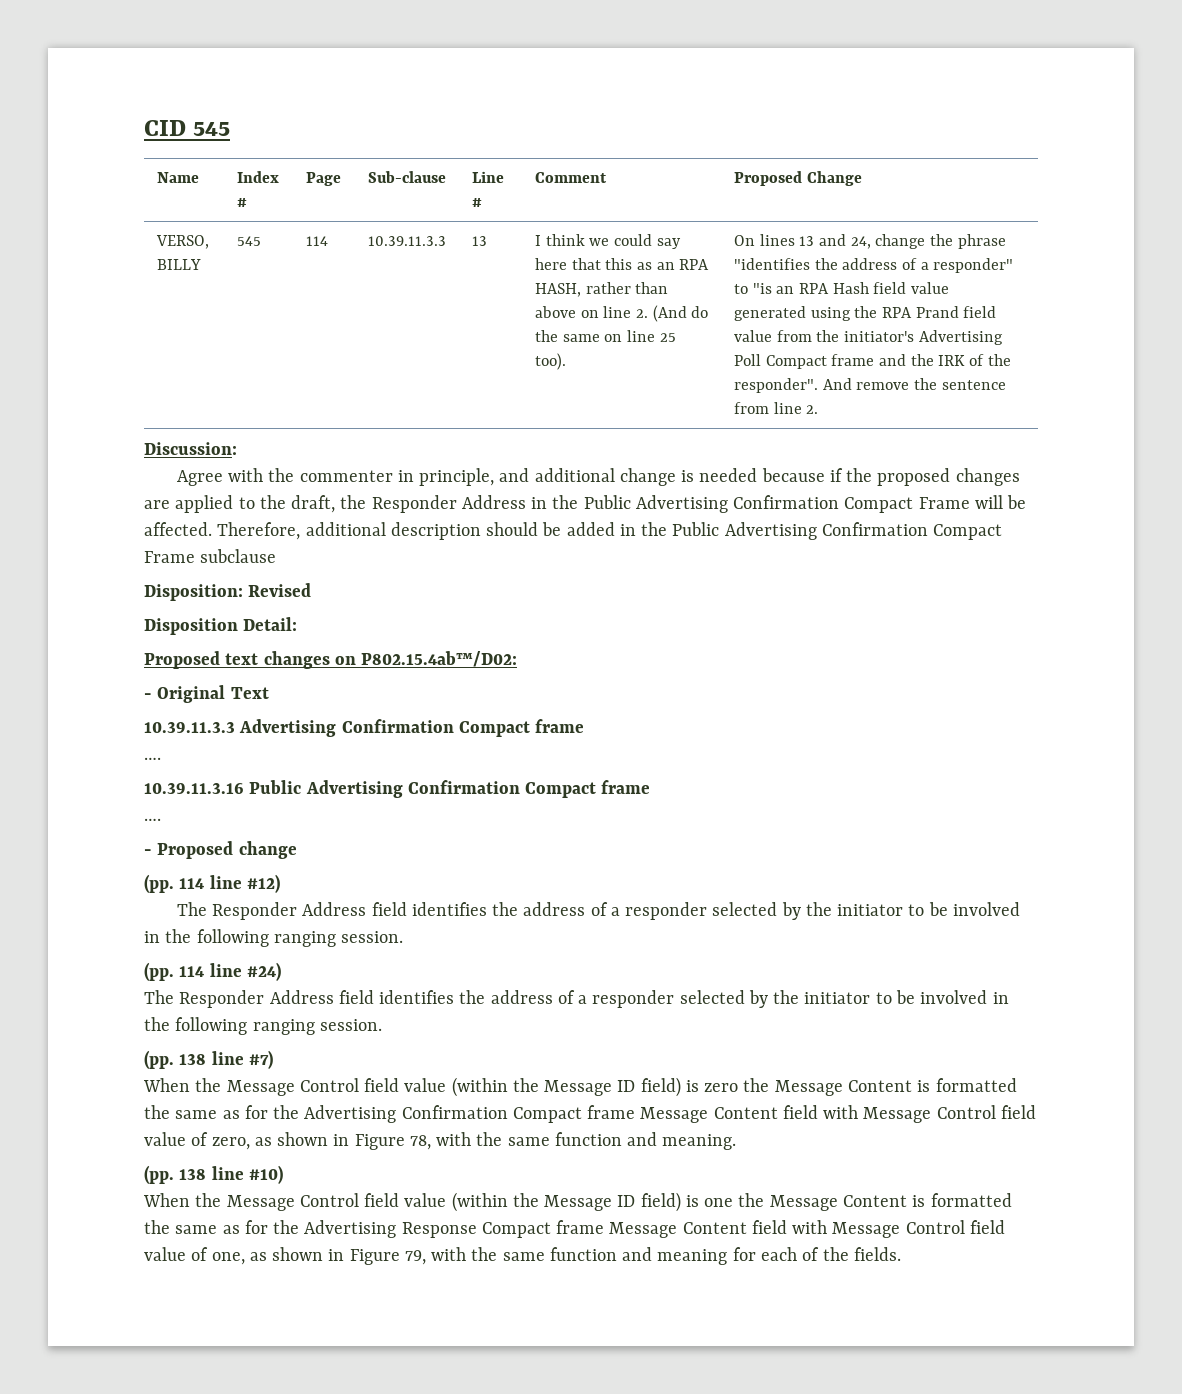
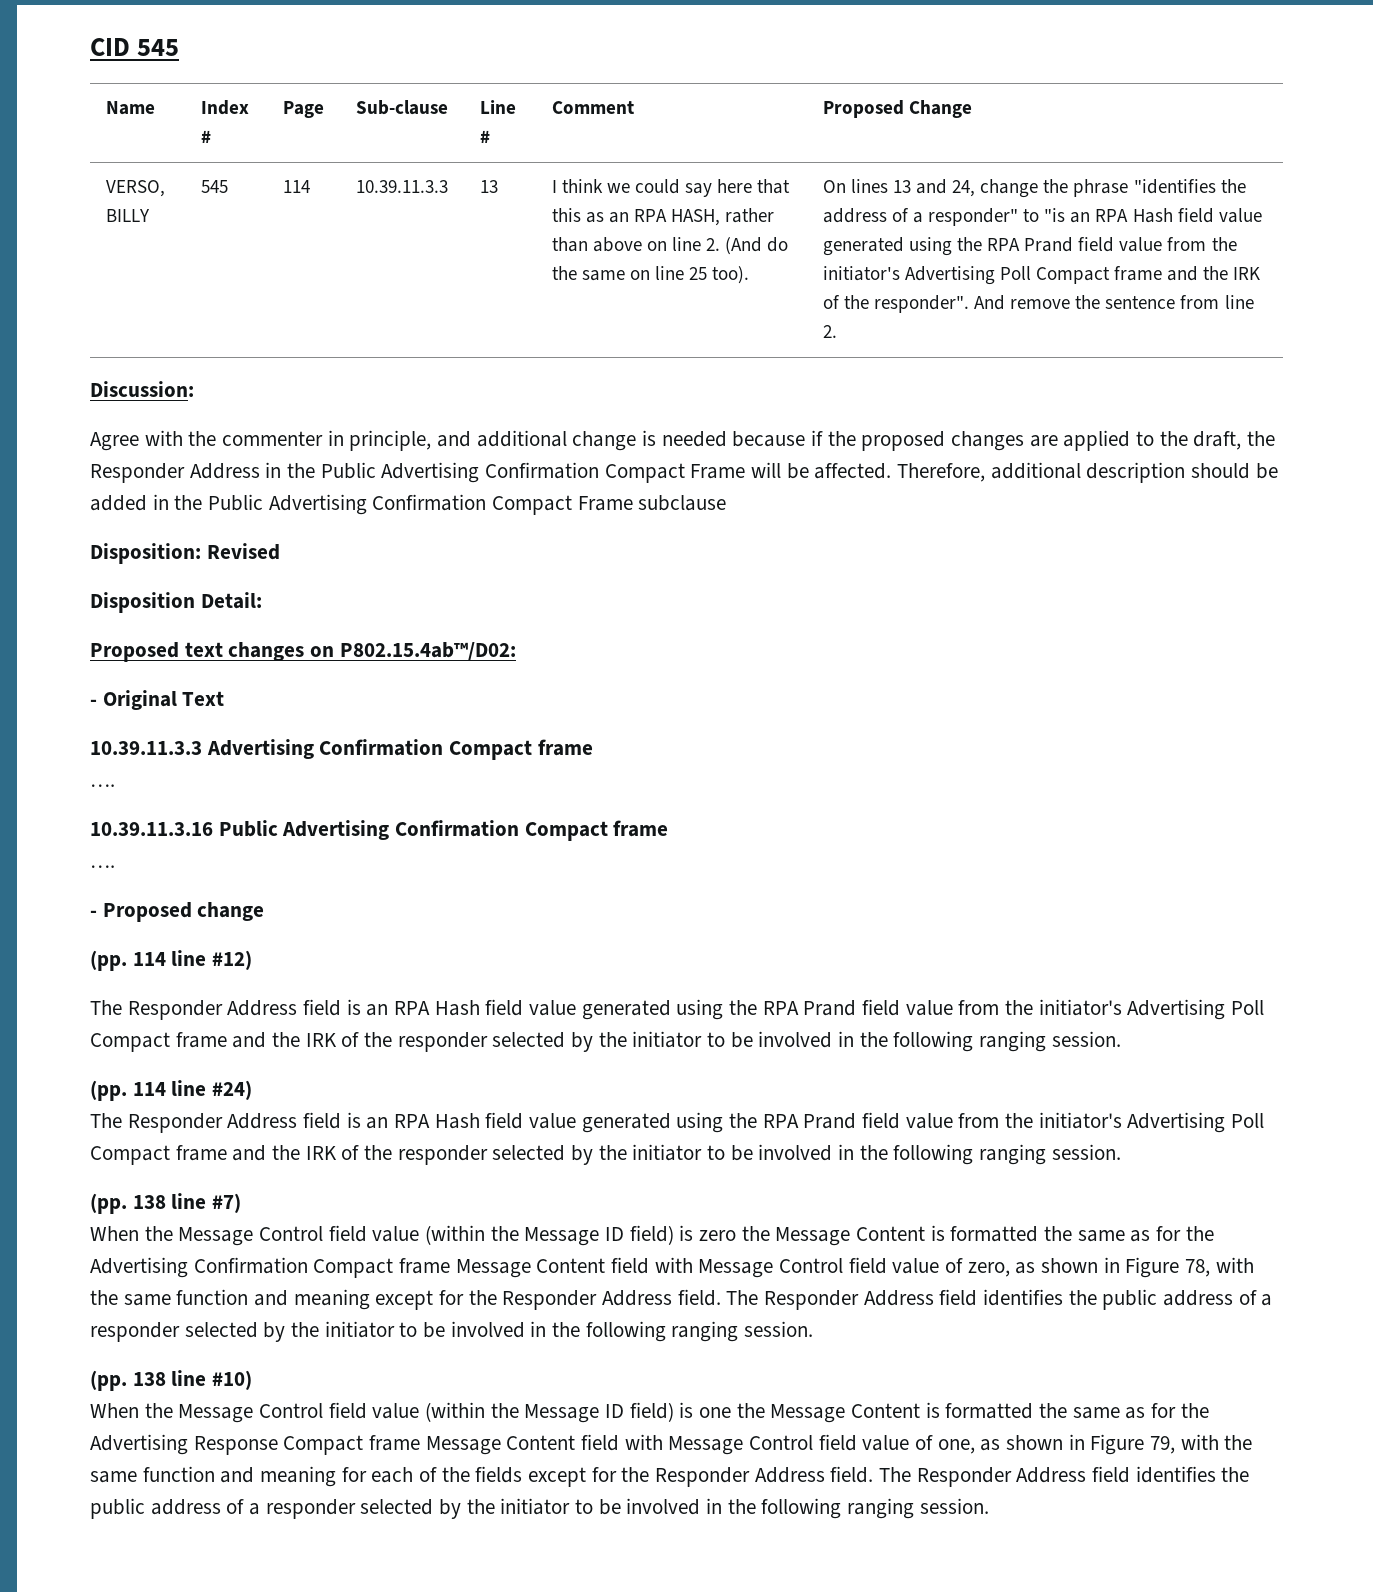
[411,902,620,916] identifies the address of a -> [346,999,1265,1020] [90,1032,393,1052] is an RPA Hash field value generated using the RPA Prand field value from the initiator's Advertising Poll Compact frame and the IRK of the
[379,990,588,1004] identifies the address of a -> [346,1112,1265,1133] [90,1145,393,1165] is an RPA Hash field value generated using the RPA Prand field value from the initiator's Advertising Poll Compact frame and the IRK of the
[662,1134,737,1150] meaning. -> [293,1289,1273,1310] [90,1321,814,1342] meaning except for the Responder Address field. The Responder Address field identifies the public address of a responder selected by the initiator to be involved in the following ranging session.
[853,1247,901,1261] fields. -> [475,1466,1250,1487] [90,1498,989,1519] fields except for the Responder Address field. The Responder Address field identifies the public address of a responder selected by the initiator to be involved in the following ranging session.

